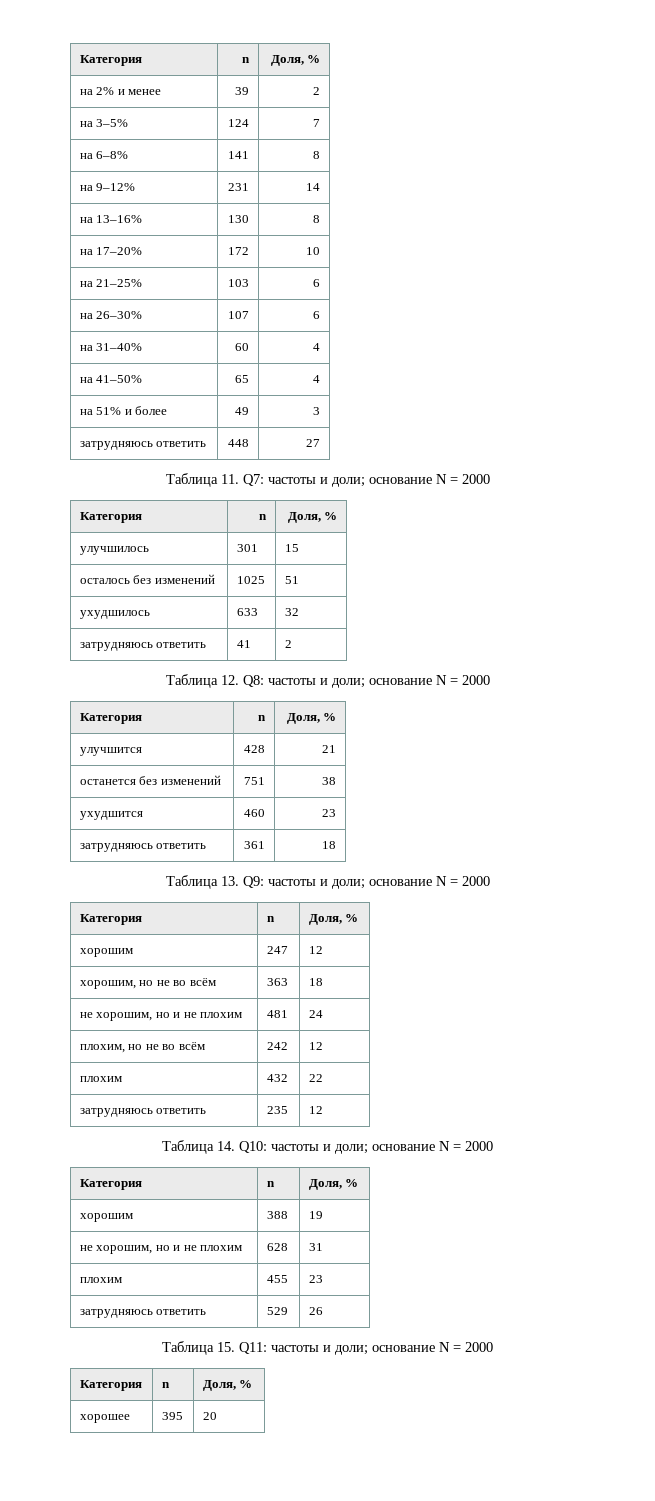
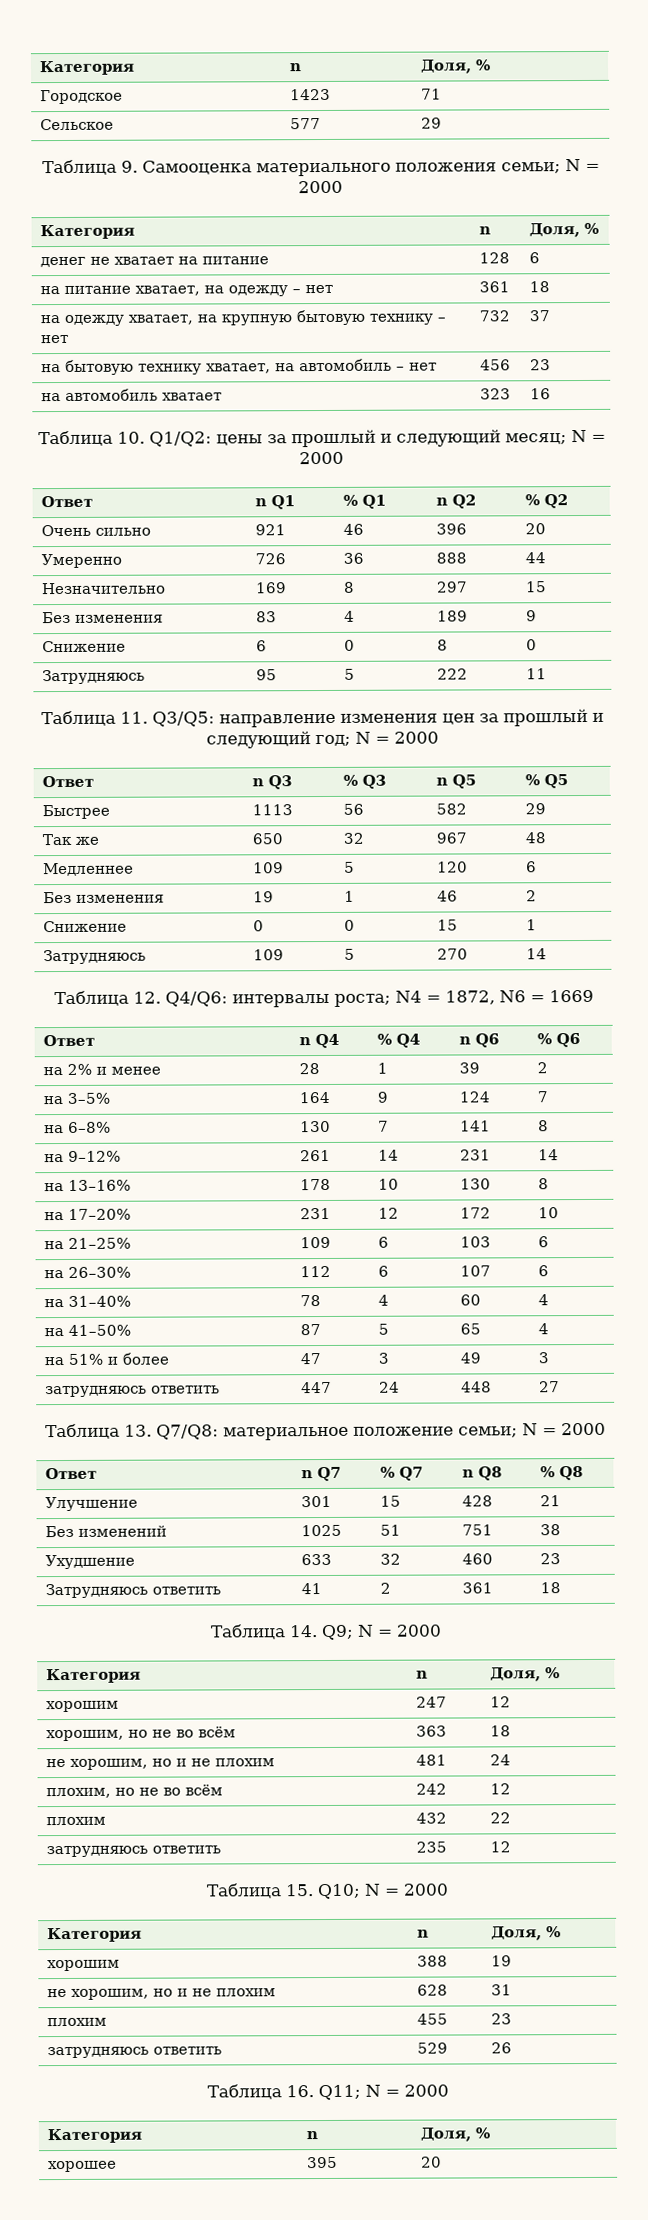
[79,55,142,66] [242,57,251,63] [270,55,321,66] [79,87,162,95] [235,87,250,95] [313,87,321,95] [79,119,129,127] [228,119,250,127] [313,119,321,127] [79,151,129,159] [228,151,250,159] [313,151,321,159] [79,183,136,191] [228,183,250,191] [306,183,321,191] [79,215,143,223] [228,215,250,223] [313,215,321,223] [79,247,143,255] [228,247,250,255] [306,247,321,255] [79,279,143,287] [228,279,250,287] [313,279,321,287] [79,311,143,319] [228,311,250,319] [313,311,321,319] [79,343,143,351] [235,343,250,351] [313,343,321,351] [79,375,143,383] [235,375,250,383] [313,375,321,383] [79,406,168,415] [235,407,250,415] [313,407,321,415] [79,441,207,450] [228,439,250,447] [306,439,321,447] [165,473,490,487] [79,512,142,523] [259,514,268,520] [287,512,338,523] [79,546,149,555] Категория | n | Доля, % // на 2% и менее | 39 | 2 // на 3–5% | 124 | 7 // на 6–8% | 141 | 8 // на 9–12% | 231 | 14 // на 13–16% | 130 | 8 // на 17–20% | 172 | 10 // на 21–25% | 103 | 6 // на 26–30% | 107 | 6 // на 31–40% | 60 | 4 // на 41–50% | 65 | 4 // на 51% и более | 49 | 3 // затрудняюсь ответить | 448 | 27 // Таблица 11. Q7: частоты и доли; основание N = 2000 // Категория | n | Доля, % // улучшилось -> [39,60,136,76] [289,63,303,72] [420,59,492,74] [40,89,124,105] [290,88,332,101] [421,88,443,100] [40,118,115,131] [290,118,322,130] [421,117,443,129] [41,159,600,177] [298,180,343,194] [40,224,136,240] [479,226,492,235] [529,222,600,238] [40,256,270,268] [479,252,511,264] [529,252,541,264] [40,284,334,297] [479,281,511,293] [529,281,551,293] [40,309,447,326] [41,334,70,344] [479,310,511,322] [529,310,551,322] [41,358,438,375] [480,359,512,371] [530,359,552,371] [41,388,223,402] [480,388,512,400] [530,388,552,400] [37,429,606,448] [299,451,344,465] [41,495,94,508] [255,495,296,510] [343,494,387,509] [436,494,477,509] [525,494,569,509] [41,524,152,537] [255,524,287,536] [343,523,365,535] [436,523,468,535] [525,523,547,535] [41,553,123,569] [255,553,287,565] [343,552,365,564] [436,552,468,564] [525,552,547,564] [41,582,167,595] [255,582,288,594] [343,581,356,593] [436,581,469,593] [525,581,548,593] [42,611,164,624] [256,611,278,623] [344,610,356,622] [437,610,469,622] [526,610,538,622] [42,640,127,653] [256,640,268,652] [344,639,356,651] [437,639,449,651] [526,639,538,651] [42,669,146,685] [256,669,278,681] [344,668,356,680] [437,668,469,680] [526,668,548,680] [41,708,604,728] [206,731,439,749] [42,775,95,788] [252,775,293,790] [343,774,387,789] [436,774,477,789] [525,774,569,789] [42,804,111,820] [252,804,294,816] [343,803,365,815] [436,803,468,815] [525,803,547,815] [42,833,100,846] [252,833,284,845] [343,832,365,844] [436,832,468,844] [525,832,547,844] [43,862,135,877] [253,862,285,874] [344,861,356,873] [437,861,469,873] [526,861,538,873] [43,891,165,904] [253,891,275,903] [344,890,356,902] [437,890,459,902] [526,890,538,902] [43,920,128,933] [253,920,265,932] [344,919,356,931] [437,919,459,931] [526,919,538,931] [43,949,147,965] [253,949,285,961] [344,948,356,960] [437,948,469,960] [526,948,548,960] [53,989,594,1008] [43,1034,96,1047] [299,1033,340,1049] [377,1033,421,1048] [459,1033,500,1048] [537,1033,581,1048] [43,1063,162,1076] [299,1063,321,1075] [377,1062,389,1074] [459,1062,481,1074] [537,1062,549,1074] [43,1092,111,1105] [299,1091,331,1104] [377,1091,389,1103] [459,1091,491,1103] [537,1091,549,1103] [44,1121,112,1134] [300,1120,332,1133] [378,1120,390,1132] [460,1120,492,1132] [538,1120,550,1132] [44,1150,122,1163] [300,1149,332,1162] [378,1149,400,1161] [460,1149,492,1161] [538,1149,560,1161] [44,1179,132,1192] [300,1178,332,1191] [378,1178,400,1190] [460,1178,492,1190] [538,1178,550,1190] [44,1208,132,1221] [300,1207,332,1220] [378,1207,400,1219] [460,1207,492,1219] [538,1207,560,1219] [44,1237,132,1250] [300,1236,332,1249] [378,1236,390,1248] [460,1236,492,1248] [538,1236,550,1248] [44,1266,132,1279] [300,1265,332,1278] [378,1265,390,1277] [460,1265,492,1277] [538,1265,550,1277] [44,1295,132,1308] [300,1295,322,1307] [378,1294,390,1306] [460,1294,482,1306] [538,1294,550,1306] [44,1324,132,1337] [300,1324,322,1336] [378,1323,390,1335] [460,1323,482,1335] [538,1323,550,1335] [44,1352,170,1366] [300,1353,322,1365] [378,1352,390,1364] [460,1352,482,1364] [538,1352,550,1364] [45,1385,221,1398] [301,1381,333,1394] [379,1381,401,1393] [461,1381,493,1393] [539,1381,561,1393] [45,1422,606,1441] [45,1467,98,1480] [301,1466,342,1482] [380,1466,424,1481] [462,1466,503,1481] [540,1466,584,1481] [45,1496,139,1512] Категория | n | Доля, % // Городское | 1423 | 71 // Сельское | 577 | 29 // Таблица 9. Самооценка материального положения семьи; N = 2000 // Категория | n | Доля, % // денег не хватает на питание | 128 | 6 // на питание хватает, на одежду – нет | 361 | 18 // на одежду хватает, на крупную бытовую технику – нет | 732 | 37 // на бытовую технику хватает, на автомобиль – нет | 456 | 23 // на автомобиль хватает | 323 | 16 // Таблица 10. Q1/Q2: цены за прошлый и следующий месяц; N = 2000 // Ответ | n Q1 | % Q1 | n Q2 | % Q2 // Очень сильно | 921 | 46 | 396 | 20 // Умеренно | 726 | 36 | 888 | 44 // Незначительно | 169 | 8 | 297 | 15 // Без изменения | 83 | 4 | 189 | 9 // Снижение | 6 | 0 | 8 | 0 // Затрудняюсь | 95 | 5 | 222 | 11 // Таблица 11. Q3/Q5: направление изменения цен за прошлый и следующий год; N = 2000 // Ответ | n Q3 | % Q3 | n Q5 | % Q5 // Быстрее | 1113 | 56 | 582 | 29 // Так же | 650 | 32 | 967 | 48 // Медленнее | 109 | 5 | 120 | 6 // Без изменения | 19 | 1 | 46 | 2 // Снижение | 0 | 0 | 15 | 1 // Затрудняюсь | 109 | 5 | 270 | 14 // Таблица 12. Q4/Q6: интервалы роста; N4 = 1872, N6 = 1669 // Ответ | n Q4 | % Q4 | n Q6 | % Q6 // на 2% и менее | 28 | 1 | 39 | 2 // на 3–5% | 164 | 9 | 124 | 7 // на 6–8% | 130 | 7 | 141 | 8 // на 9–12% | 261 | 14 | 231 | 14 // на 13–16% | 178 | 10 | 130 | 8 // на 17–20% | 231 | 12 | 172 | 10 // на 21–25% | 109 | 6 | 103 | 6 // на 26–30% | 112 | 6 | 107 | 6 // на 31–40% | 78 | 4 | 60 | 4 // на 41–50% | 87 | 5 | 65 | 4 // на 51% и более | 47 | 3 | 49 | 3 // затрудняюсь ответить | 447 | 24 | 448 | 27 // Таблица 13. Q7/Q8: материальное положение семьи; N = 2000 // Ответ | n Q7 | % Q7 | n Q8 | % Q8 // Улучшение
[79,575,152,584] // осталось без -> [462,1495,494,1507] [540,1495,562,1507] [45,1525,75,1538] | 428 | 21 // Без
[79,610,150,619] // ухудшилось -> [462,1524,494,1536] [540,1524,562,1536] [45,1554,136,1570] | 751 | 38 // Ухудшение
[79,642,153,651] // затрудняюсь -> [462,1553,494,1565] [540,1553,562,1565] [45,1583,149,1599] | 460 | 23 // Затрудняюсь
[165,674,490,688] [79,713,142,724] [258,715,267,721] [286,713,337,724] [79,747,142,756] [244,745,266,753] [322,745,337,753] [79,775,221,785] [244,777,266,785] [322,777,337,785] [79,811,143,820] [244,809,266,817] [322,809,337,817] [79,843,207,852] [244,841,266,849] [322,841,337,849] [165,875,432,889] // Таблица 12. Q8: частоты и доли; основание N = 2000 // Категория | n | Доля, % // улучшится | 428 | 21 // останется без изменений | 751 | 38 // ухудшится | 460 | 23 // затрудняюсь ответить | 361 | 18 // Таблица 13. Q9: частоты и доли; основание -> [462,1582,494,1594] [540,1582,562,1594] [210,1624,354,1641] | 361 | 18 // Таблица 14. Q9;
[217,1141,435,1154] 14. Q10: частоты и доли; основание -> [284,1883,361,1900] 15. Q10;
[217,1342,435,1355] 15. Q11: частоты и доли; основание -> [285,2084,361,2101] 16. Q11;

